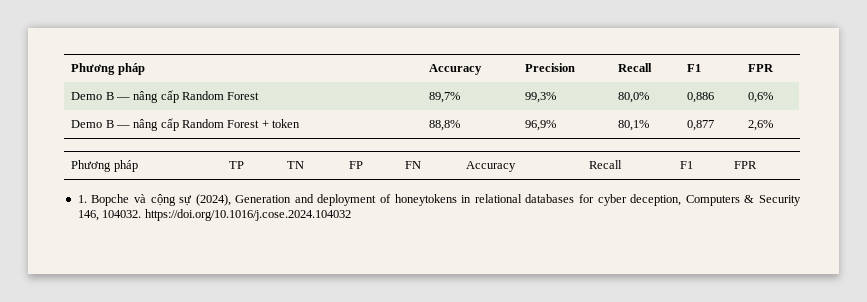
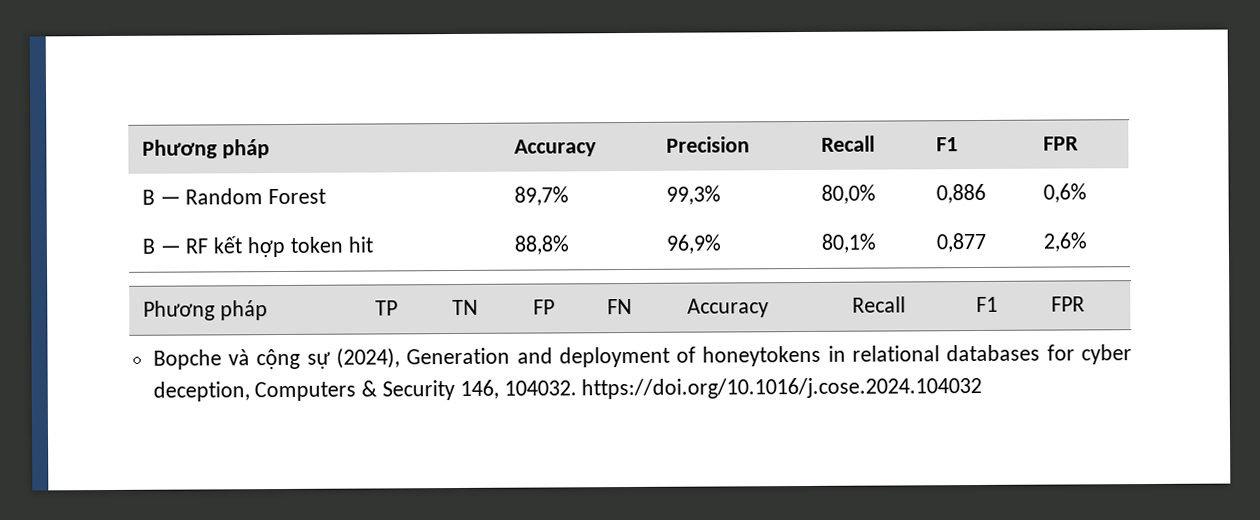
[71,90,179,103] Demo B — nâng cấp -> [141,189,181,205] B —
[71,118,269,131] Demo B — nâng cấp Random Forest + -> [141,236,285,258] B — RF kết hợp
(301, 123) none -> [347,236,373,253] hit
[77,195,87,203] 1. -> (1085, 304) none

